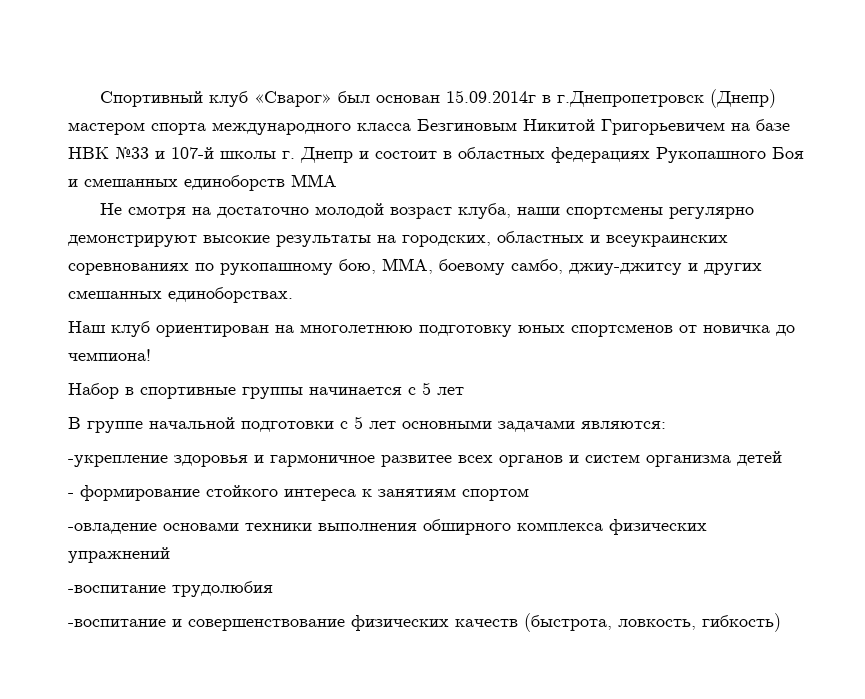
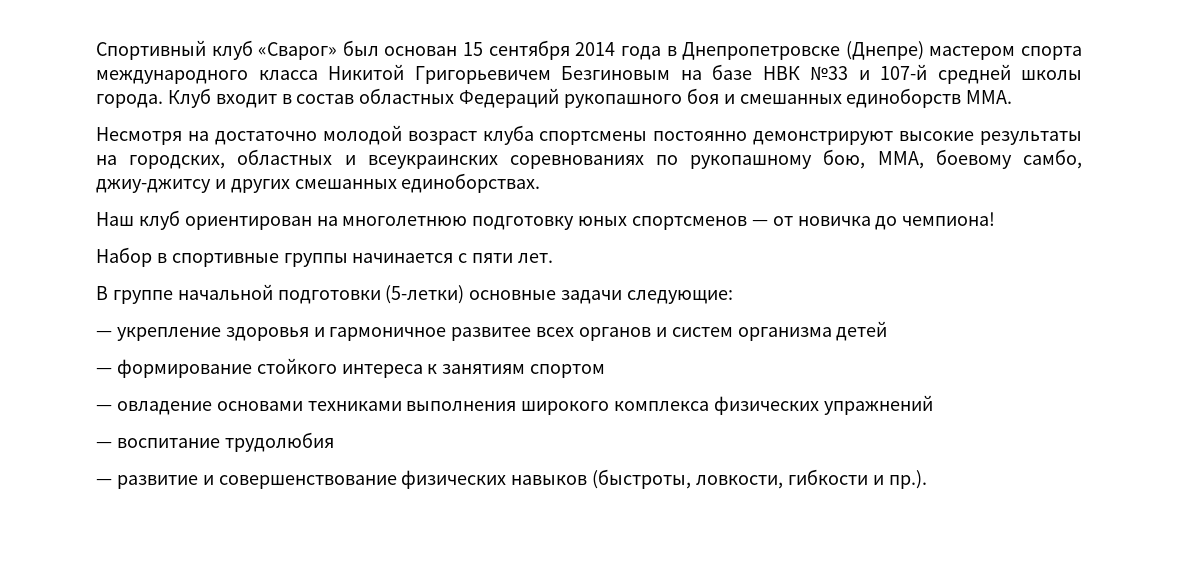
[445,89,776,108] 15.09.2014г в г.Днепропетровск (Днепр) -> [463,40,924,60] 15 сентября 2014 года в Днепропетровске (Днепре)
[417,119,517,131] Безгиновым -> (318, 75) none
(725, 127) none -> [561,66,670,80] Безгиновым
[220,147,804,163] [68,174,337,191] [99,203,754,219] школы г. Днепр и состоит в областных федерациях Рукопашного Боя и смешанных единоборств ММА // Не смотря на достаточно молодой возраст клуба, наши спортсмены регулярно -> [937,64,1082,84] [96,88,1013,108] [96,125,748,145] средней школы города. Клуб входит в состав областных Федераций рукопашного боя и смешанных единоборств ММА. // Несмотря на достаточно молодой возраст клуба спортсмены постоянно
(673, 330) none -> [751,220,768,226] —
[422,382,464,395] 5 лет -> [472,253,554,263] пяти лет.
[340,416,666,432] [68,455,168,467] с 5 лет основными задачами являются: // -укрепление -> [385,285,734,304] [96,327,221,341] (5-летки) основные задачи следующие: // — укрепление
[68,493,74,497] - -> [96,368,112,374] —
[68,519,511,535] -овладение основами техники выполнения обширного -> [96,401,610,415] — овладение основами техниками выполнения широкого
[68,585,166,593] -воспитание -> [96,438,220,448] — воспитание
[68,619,166,627] -воспитание -> [96,475,198,489] — развитие
[455,613,781,632] качеств (быстрота, ловкость, гибкость) -> [511,469,927,489] навыков (быстроты, ловкости, гибкости и пр.).

